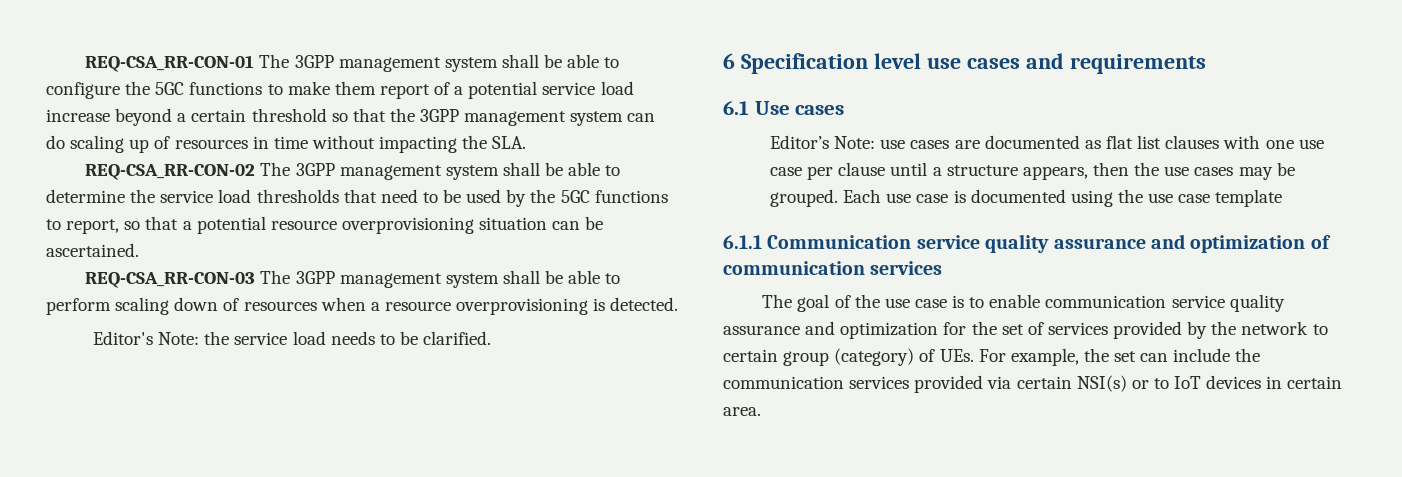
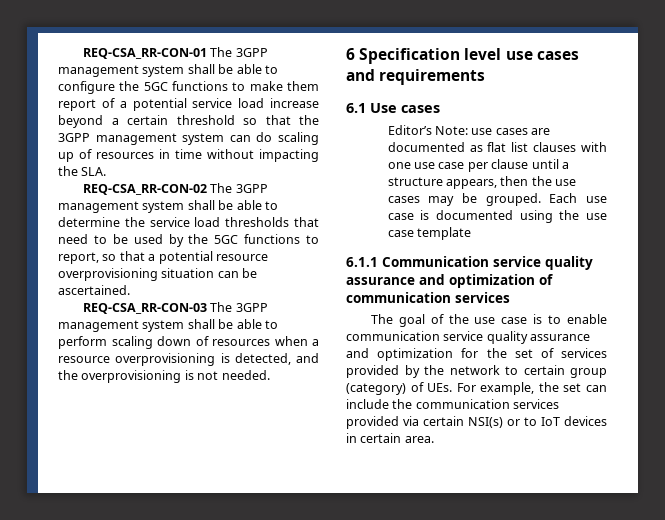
[610,297,679,311] [93,331,492,345] detected. // Editor's Note: the service load needs to be clarified. -> [234,353,319,365] [58,370,270,383] detected, and the overprovisioning is not needed.

